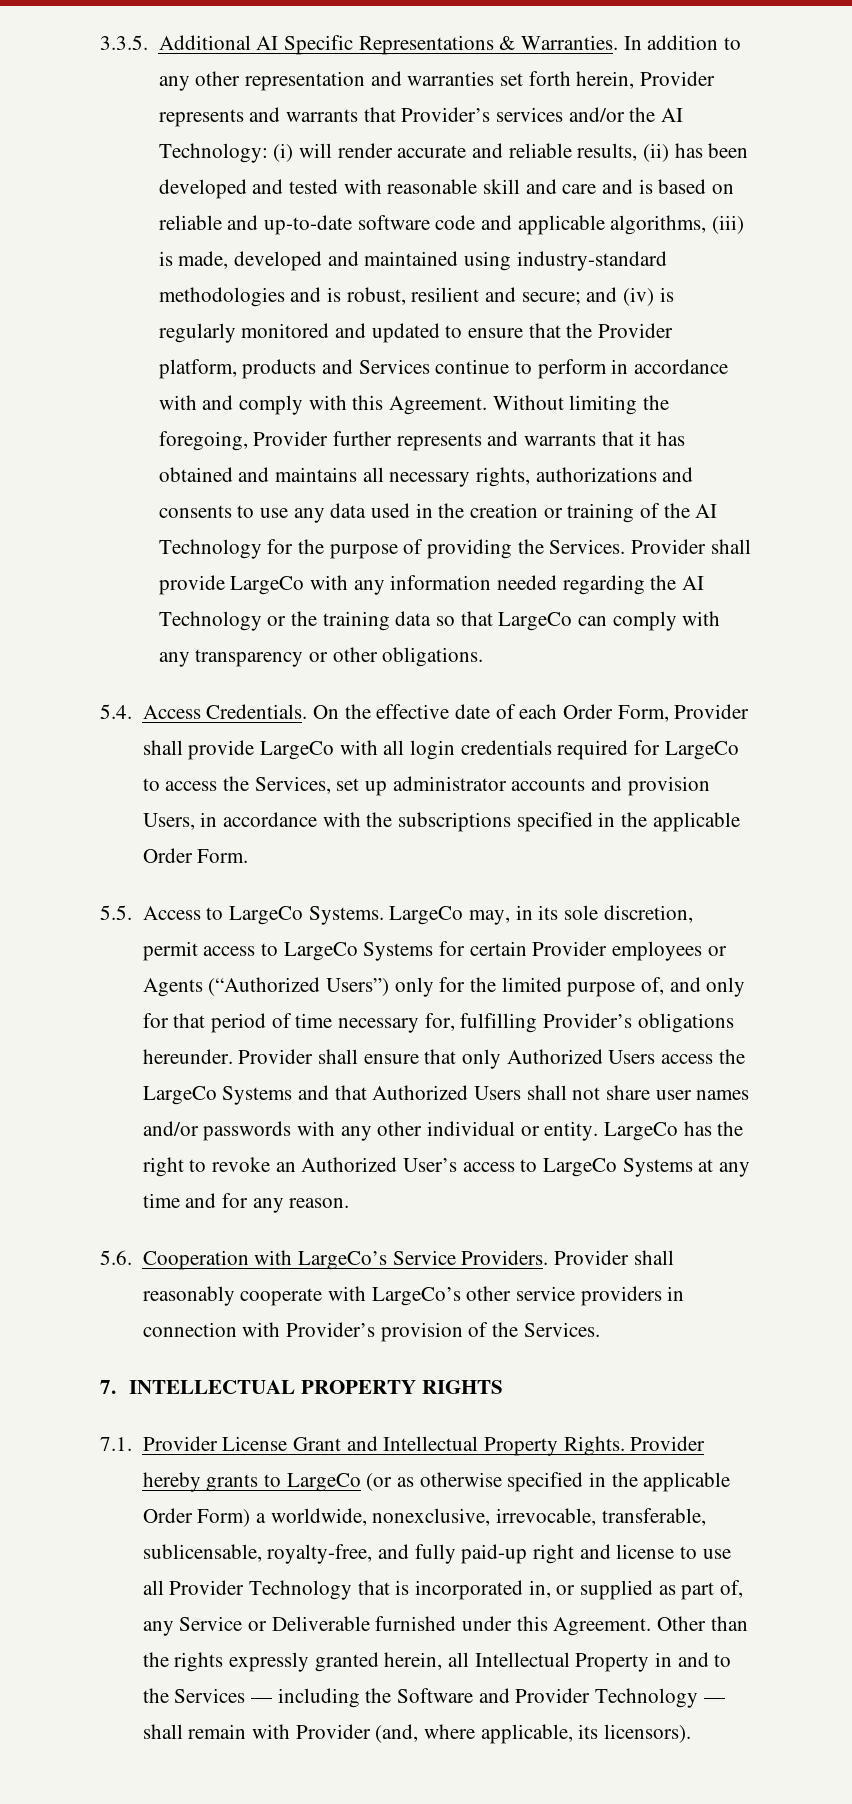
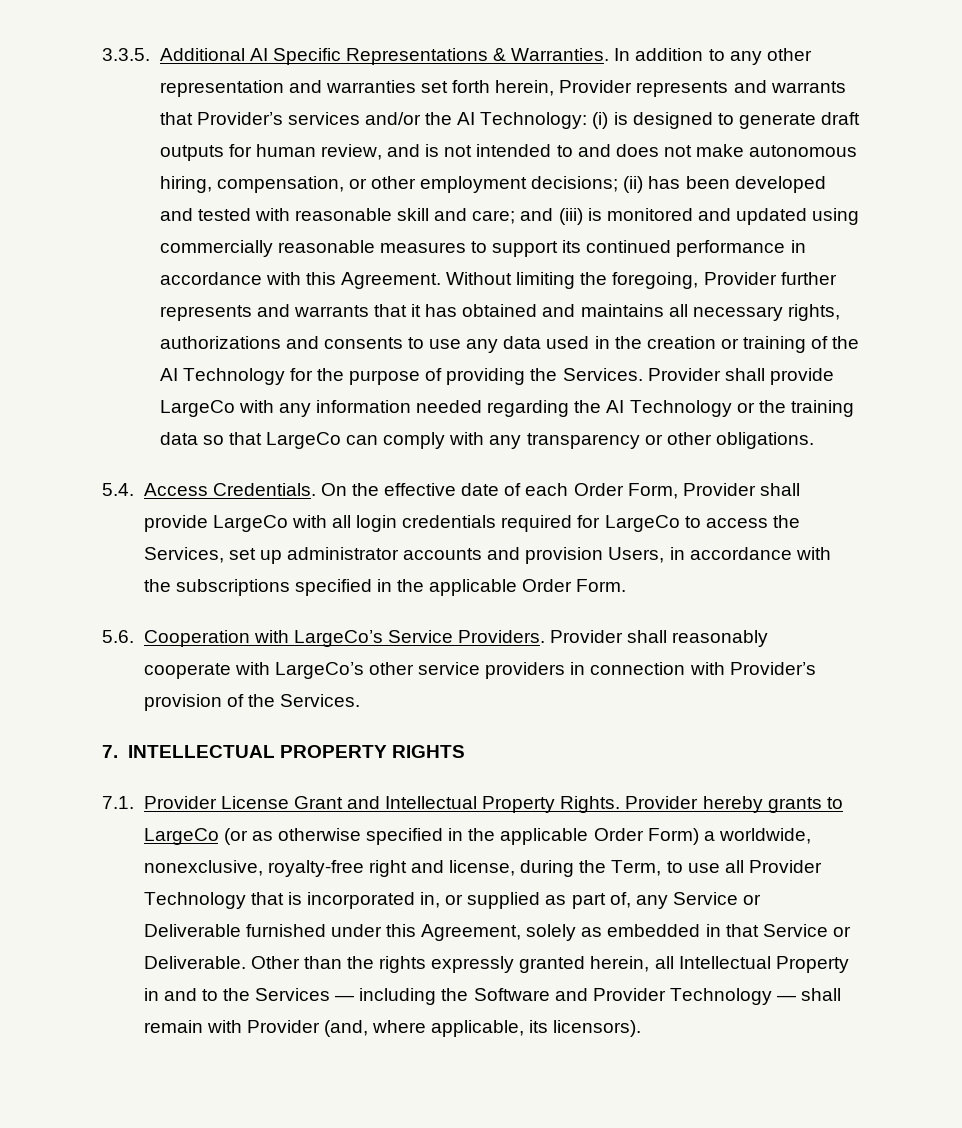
[298,143,638,161] will render accurate and reliable results, -> [613,112,861,129] [159,144,858,161] [159,176,619,193] is designed to generate draft outputs for human review, and is not intended to and does not make autonomous hiring, compensation, or other employment decisions;
[562,179,734,194] [158,215,744,235] [158,251,667,271] [158,287,674,307] [158,323,673,343] [158,359,728,379] [158,395,303,415] care and is based on reliable and up-to-date software code and applicable algorithms, (iii) is made, developed and maintained using industry-standard methodologies and is robust, resilient and secure; and (iv) is regularly monitored and updated to ensure that the Provider platform, products and Services continue to perform in accordance with and comply -> [472,208,860,225] [159,240,806,257] [159,272,262,285] care; and (iii) is monitored and updated using commercially reasonable measures to support its continued performance in accordance
[100,905,693,925] [142,941,727,961] [142,977,746,997] [142,1013,734,1033] [142,1049,745,1069] [142,1085,750,1105] [142,1121,744,1141] [142,1157,750,1177] [142,1193,350,1213] // 5.5. Access to LargeCo Systems. LargeCo may, in its sole discretion, permit access to LargeCo Systems for certain Provider employees or Agents (“Authorized Users”) only for the limited purpose of, and only for that period of time necessary for, fulfilling Provider’s obligations hereunder. Provider shall ensure that only Authorized Users access the LargeCo Systems and that Authorized Users shall not share user names and/or passwords with any other individual or entity. LargeCo has the right to revoke an Authorized User’s access to LargeCo Systems at any time and for any reason. -> (627, 585) none
[495,1508,706,1526] [142,1544,675,1564] irrevocable, transferable, sublicensable, royalty-free, and fully paid-up right and license -> [267,860,662,877] royalty-free right and license, during the Term,
[553,1617,652,1636] Agreement. -> [421,924,851,941] [143,956,246,969] Agreement, solely as embedded in that Service or Deliverable.

